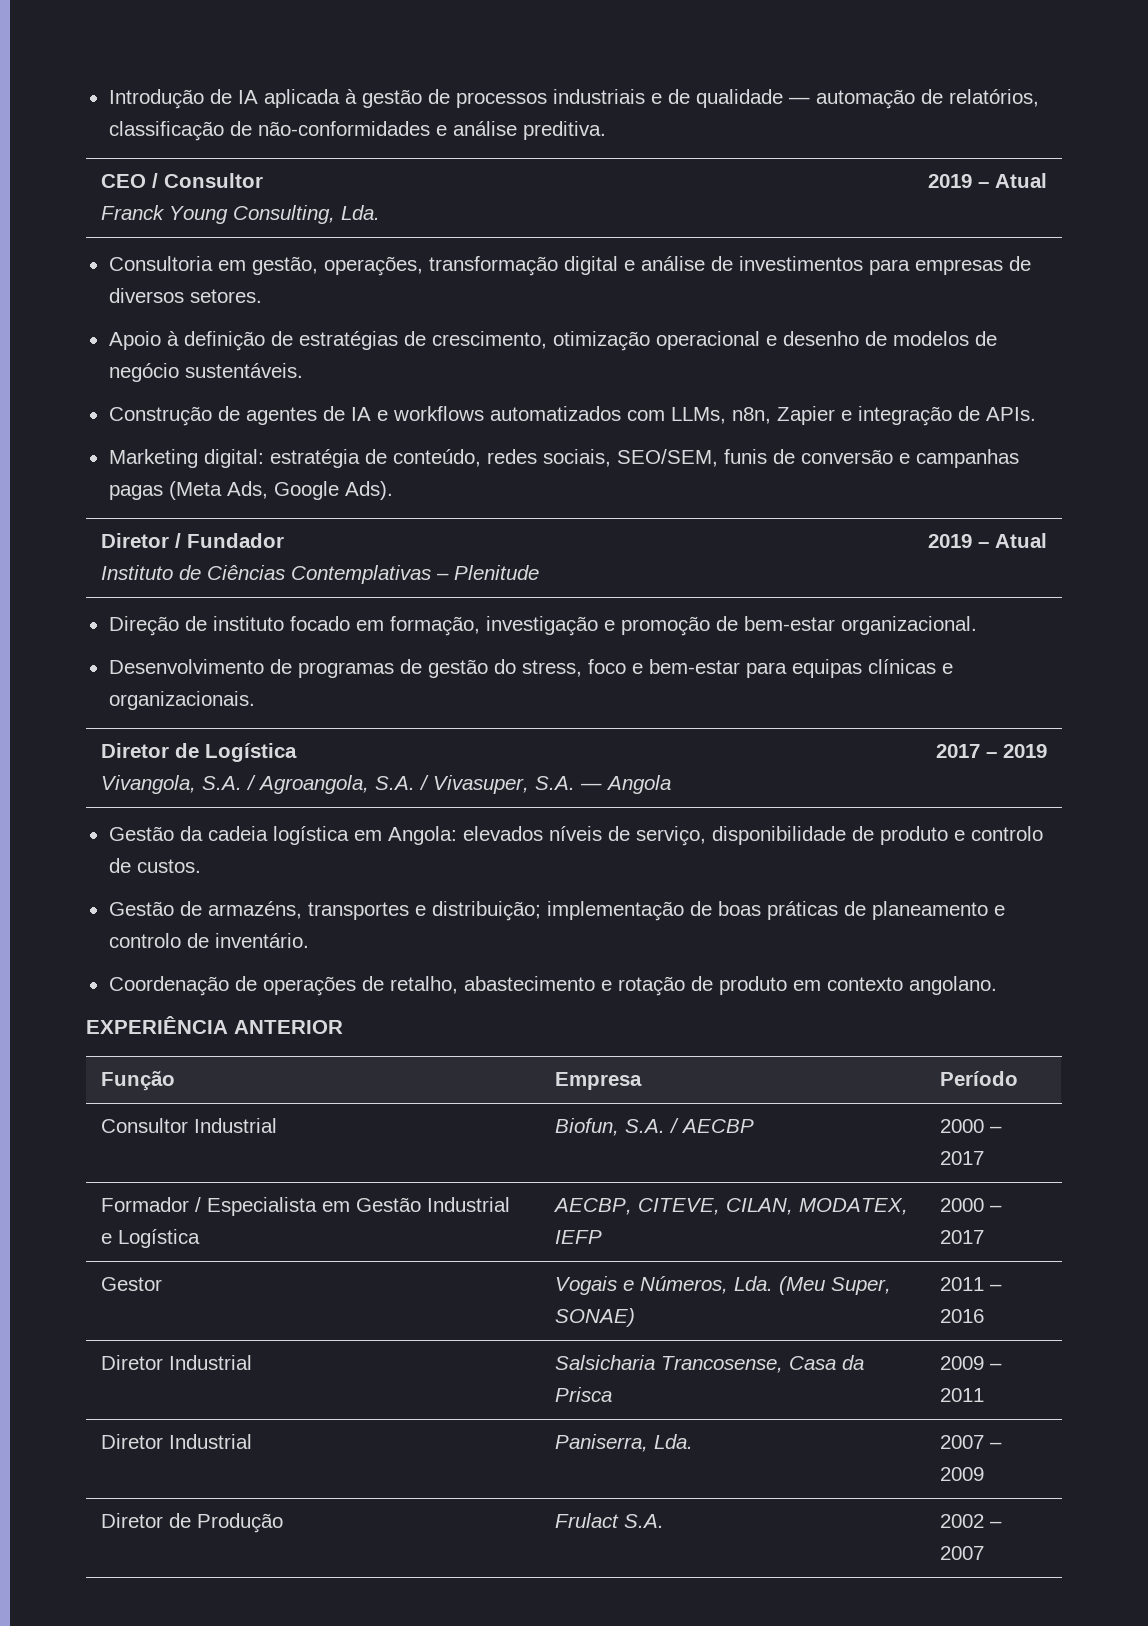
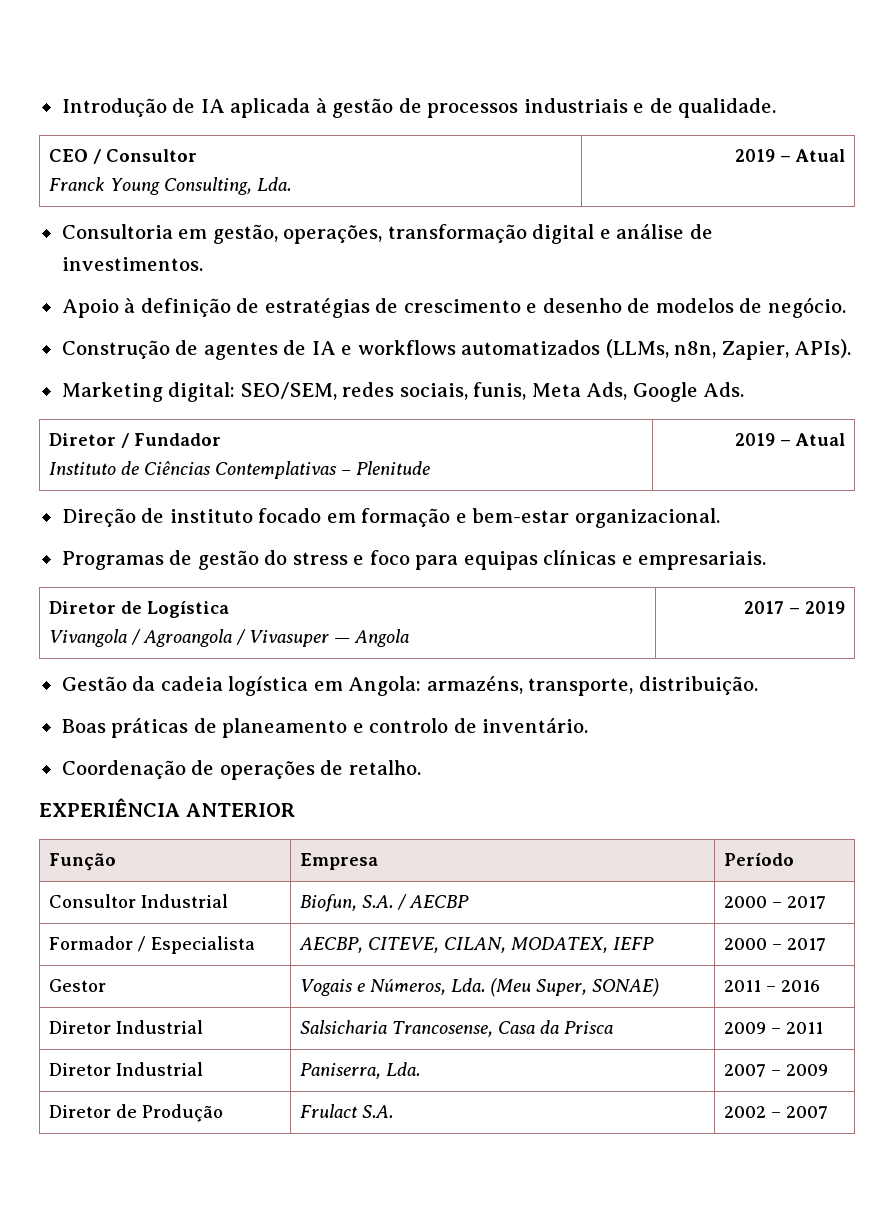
[695,89,1039,109] [108,121,606,141] qualidade — automação de relatórios, classificação de não-conformidades e análise preditiva. -> [678,98,777,118] qualidade.
[738,256,1031,275] [108,288,262,303] investimentos para empresas de diversos setores. -> [61,257,203,271] investimentos.
[431,331,760,351] crescimento, otimização operacional -> [403,299,521,313] crescimento
[108,363,303,382] negócio sustentáveis. -> [767,297,846,318] negócio.
[626,406,1036,426] [108,449,1019,468] [108,481,222,500] com LLMs, n8n, Zapier e integração de APIs. // Marketing digital: estratégia de conteúdo, redes sociais, SEO/SEM, funis de conversão e campanhas pagas (Meta -> [605,339,852,360] [61,382,581,402] (LLMs, n8n, Zapier, APIs). // Marketing digital: SEO/SEM, redes sociais, funis, Meta
[344,481,393,500] Ads). -> [703,382,745,397] Ads.
[389,616,977,636] [108,659,740,678] formação, investigação e promoção de bem-estar organizacional. // Desenvolvimento de programas de gestão do stress, foco e bem-estar -> [361,508,720,528] [61,550,410,570] formação e bem-estar organizacional. // Programas de gestão do stress e foco
[108,691,255,710] organizacionais. -> [638,551,767,570] empresariais.
[101,775,576,794] Vivangola, S.A. / Agroangola, S.A. / Vivasuper, S.A. -> [49,629,330,647] Vivangola / Agroangola / Vivasuper
[462,826,1043,846] [108,858,201,873] [108,901,761,921] elevados níveis de serviço, disponibilidade de produto e controlo de custos. // Gestão de armazéns, transportes e distribuição; implementação de boas -> [426,676,758,696] [61,719,106,733] armazéns, transporte, distribuição. // Boas
[389,976,997,996] retalho, abastecimento e rotação de produto em contexto angolano. -> [348,760,421,775] retalho.
[322,1197,511,1212] [101,1229,201,1248] em Gestão Industrial e Logística -> (256, 945) none

